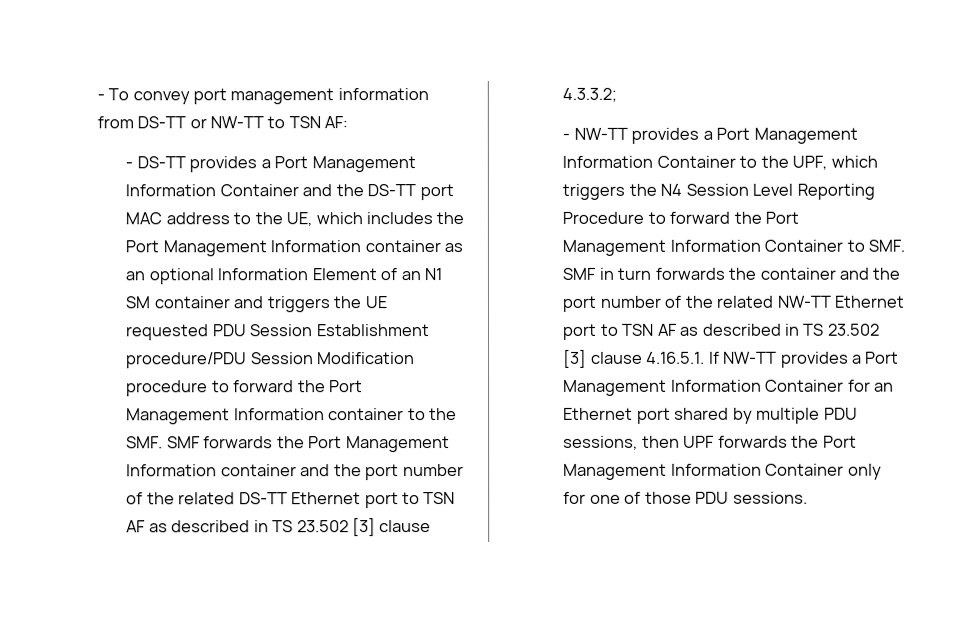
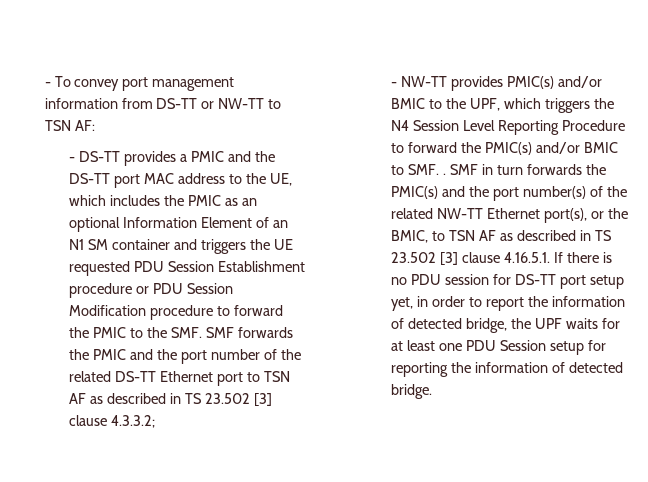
[274,156,416,173] [125,184,299,197] Port Management Information Container -> [190,151,224,162] PMIC
[125,240,441,257] Port Management Information container -> [188,195,222,206] PMIC
[126,352,248,369] procedure/PDU -> [69,283,184,298] procedure or PDU
[329,380,364,393] [126,408,405,425] Port Management Information container -> [93,327,127,338] PMIC
[308,436,450,453] [126,464,297,477] Port Management Information container -> [93,349,127,360] PMIC
[702,127,858,144] [562,155,736,168] a Port Management Information Container -> [507,76,602,89] [391,98,426,109] PMIC(s) and/or BMIC
[765,211,800,224] [562,239,844,256] Port Management Information Container -> [485,142,618,155] PMIC(s) and/or BMIC
(906, 245) none -> [443,173,447,175] .
[759,267,901,280] [562,295,661,312] container and the port number -> [391,186,586,201] PMIC(s) and the port number(s)
[563,323,598,340] port -> [544,208,628,223] [391,230,429,243] port(s), or the BMIC,
[723,351,900,368] [563,379,895,396] [563,407,858,424] [563,435,857,450] [563,463,882,480] [563,491,808,504] NW-TT provides a Port Management Information Container for an Ethernet port shared by multiple PDU sessions, then UPF forwards the Port Management Information Container only for one of those PDU sessions. -> [566,252,612,263] [391,274,624,289] [391,296,625,311] [391,318,620,333] [391,340,606,355] [391,362,623,377] [391,384,433,399] there is no PDU session for DS-TT port setup yet, in order to report the information of detected bridge, the UPF waits for at least one PDU Session setup for reporting the information of detected bridge.

